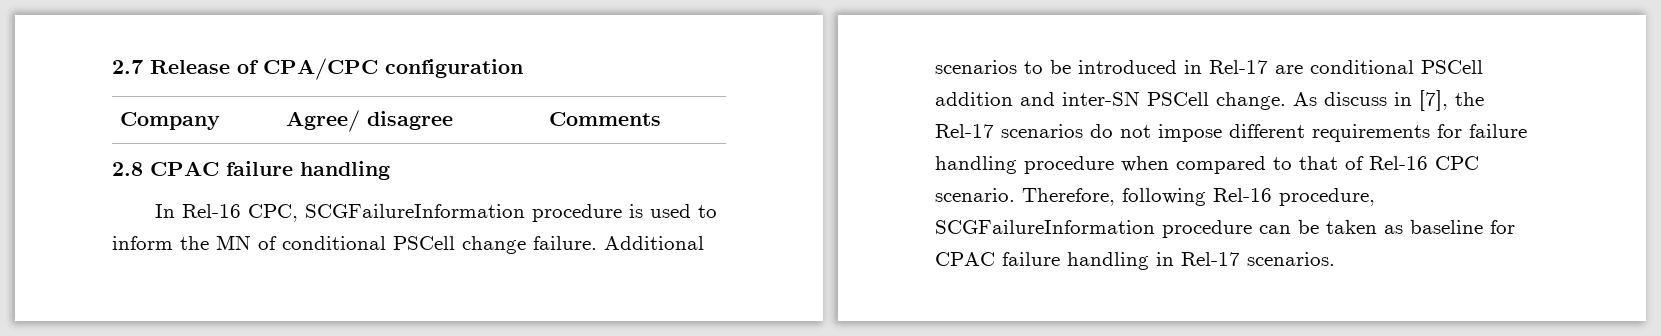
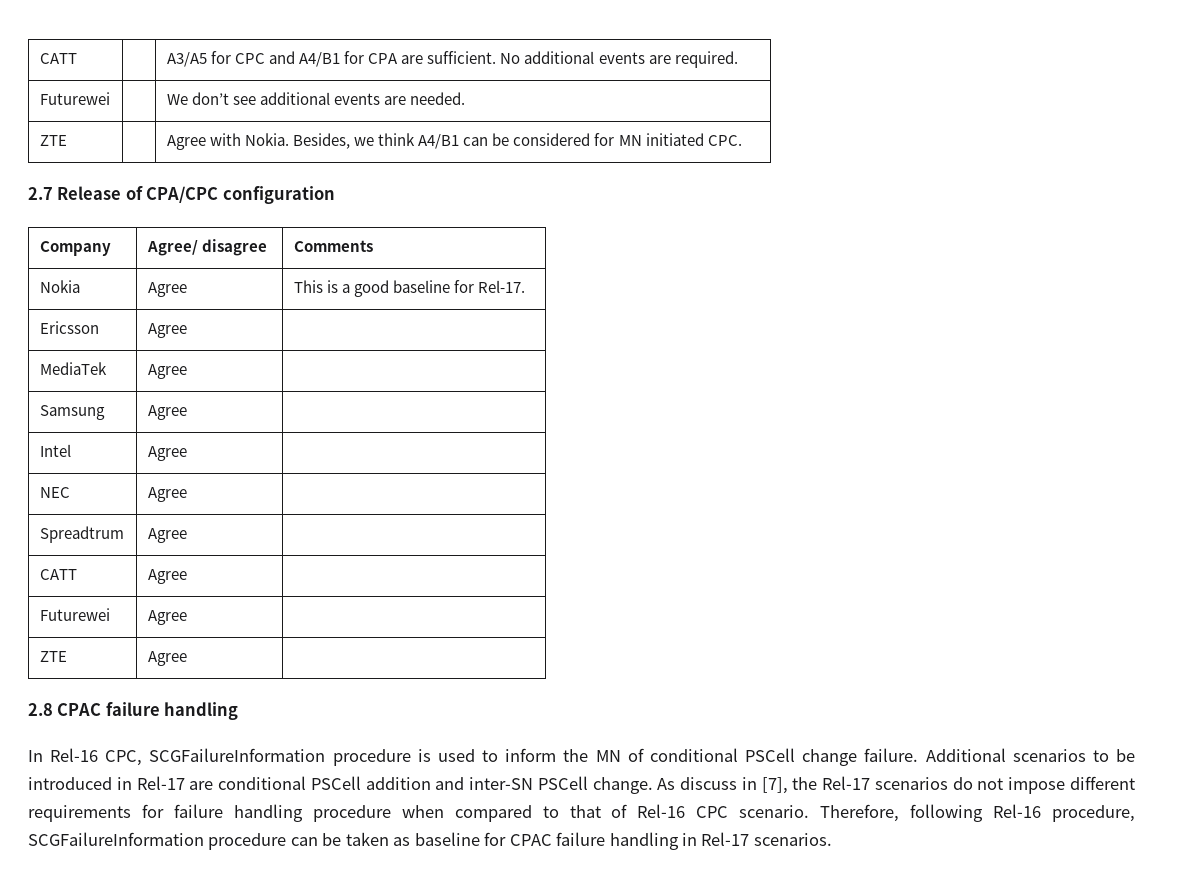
(112, 67) none -> [39,53,77,64] [166,51,738,68] [39,92,110,105] [166,92,466,105] [39,135,67,146] [166,133,742,150] CATT | | A3/A5 for CPC and A4/B1 for CPA are sufficient. No additional events are required. // Futurewei | | We don’t see additional events are needed. // ZTE | | Agree with Nokia. Besides, we think A4/B1 can be considered for MN initiated CPC. //
(662, 119) none -> [39,280,80,293] [147,282,187,297] [293,280,526,297] [39,321,99,334] [147,323,187,338] [39,362,107,375] [147,364,187,379] [39,405,105,420] [147,405,187,420] [39,444,71,457] [147,446,187,461] [39,487,70,498] [147,487,187,502] [39,526,124,543] [147,528,187,543] [39,569,77,580] [147,569,187,584] [39,608,110,621] [147,610,187,625] [39,651,67,662] [147,651,187,666] // Nokia | Agree | This is a good baseline for Rel-17. // Ericsson | Agree | // MediaTek | Agree | // Samsung | Agree | // Intel | Agree | // NEC | Agree | // Spreadtrum | Agree | // CATT | Agree | // Futurewei | Agree | // ZTE | Agree |

